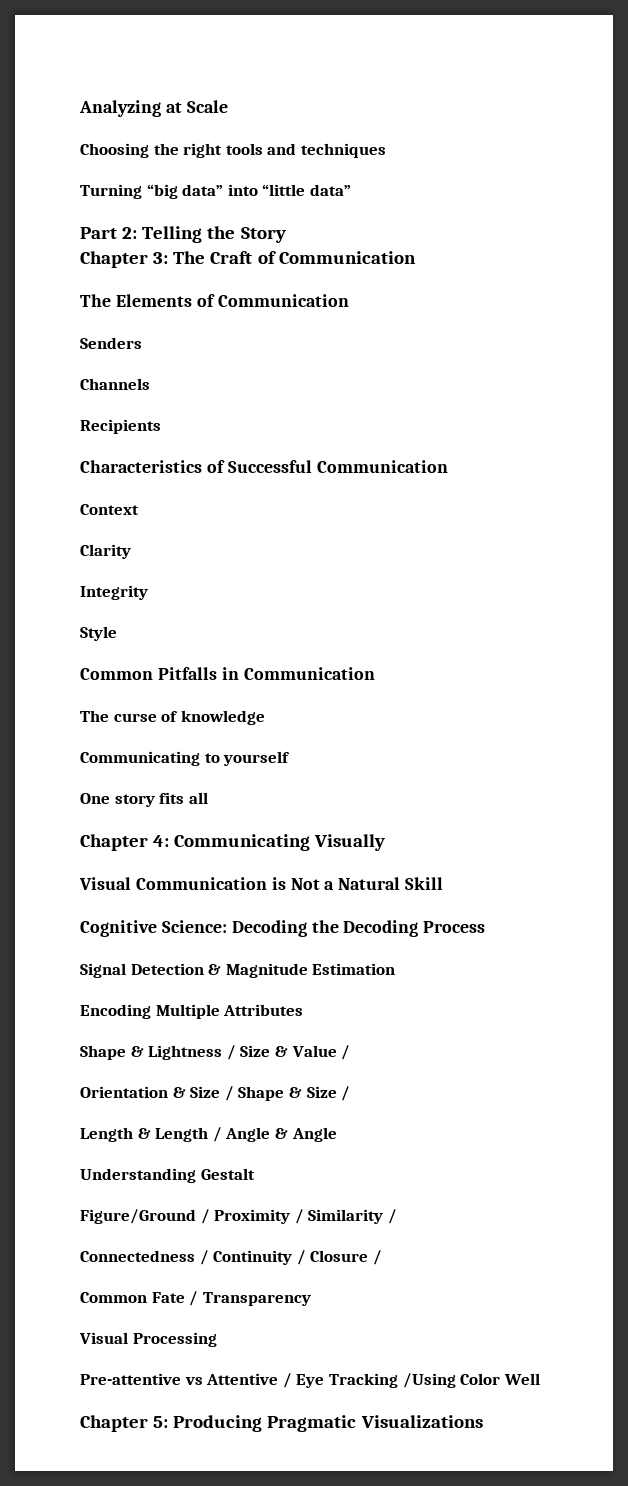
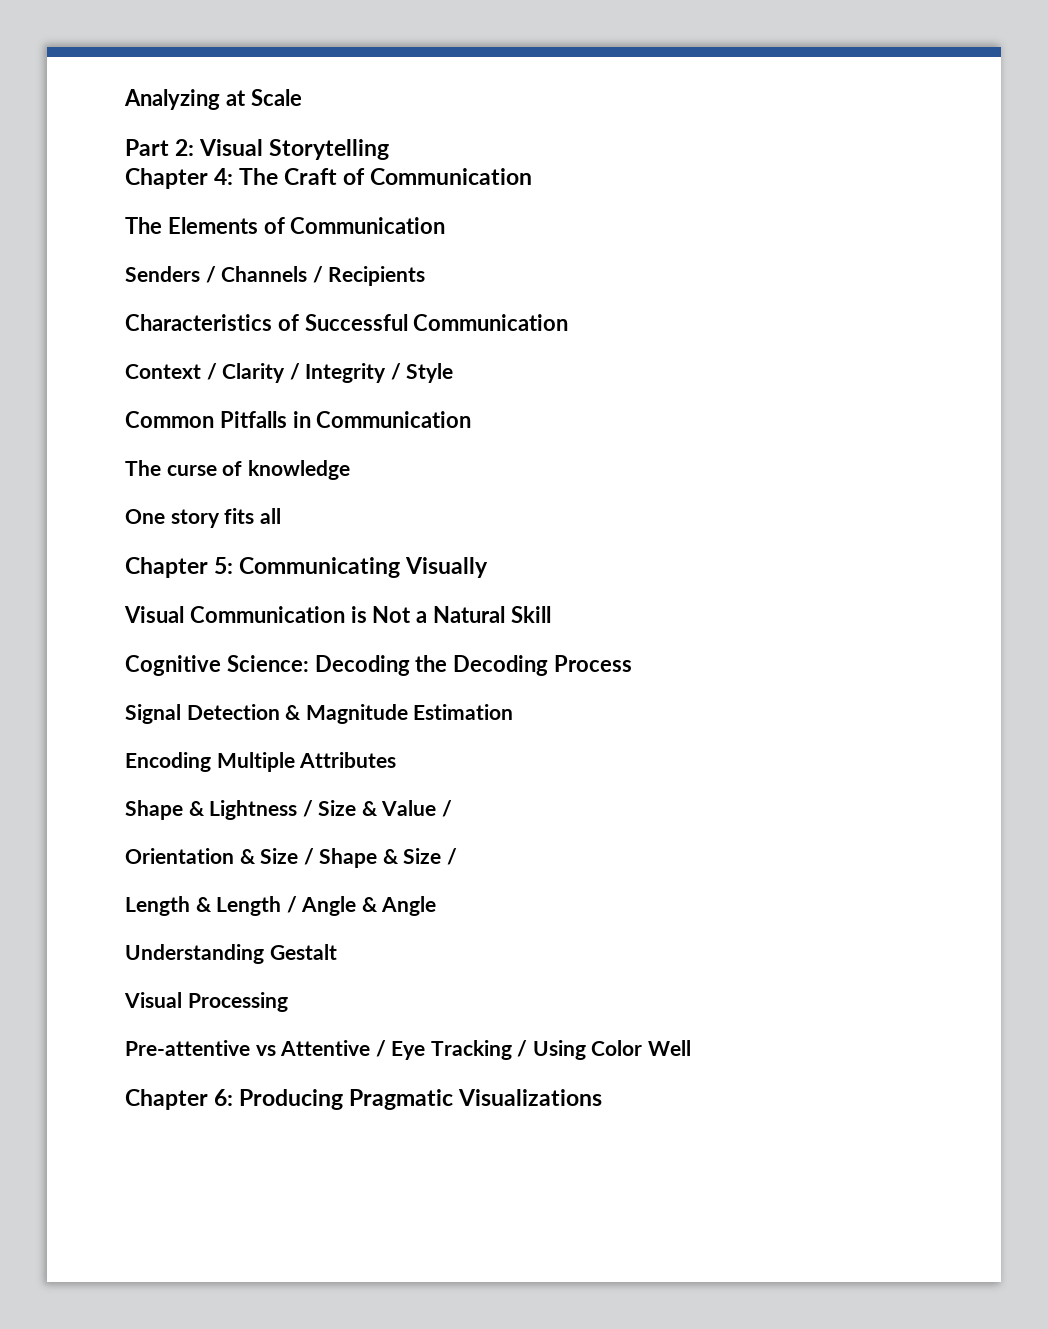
[80,143,386,158] [80,184,351,199] // Choosing the right tools and techniques // Turning “big data” into “little data” -> (302, 97) none
[142,226,286,243] [80,251,169,268] Telling the Story // Chapter 3: -> [199,139,390,160] [125,168,234,189] Visual Storytelling // Chapter 4:
(142, 343) // -> [205,266,216,283] /
(150, 384) // -> [312,266,323,283] /
(139, 509) // -> [206,363,217,380] /
(131, 551) // -> [289,363,300,380] /
(148, 592) // -> [390,363,401,380] /
[80,751,291,766] // Communicating to yourself -> (350, 470) none
[153,835,170,847] 4: -> [214,557,234,574] 5:
[80,1209,397,1224] [80,1250,382,1265] [80,1291,311,1306] // Figure/Ground / Proximity / Similarity / // Connectedness / Continuity / Closure / // Common Fate / Transparency -> (337, 952) none
[402,1373,456,1388] /Using -> [517,1040,586,1060] / Using
[153,1416,169,1428] 5: -> [214,1089,234,1106] 6:

